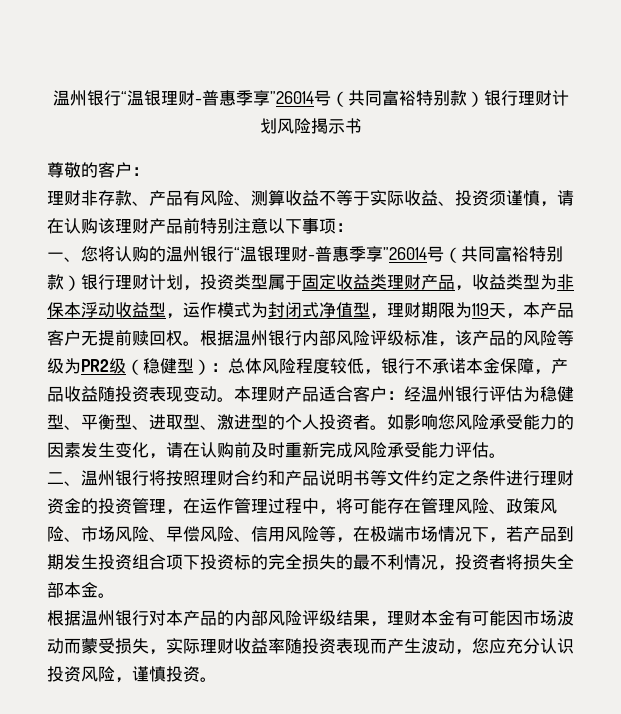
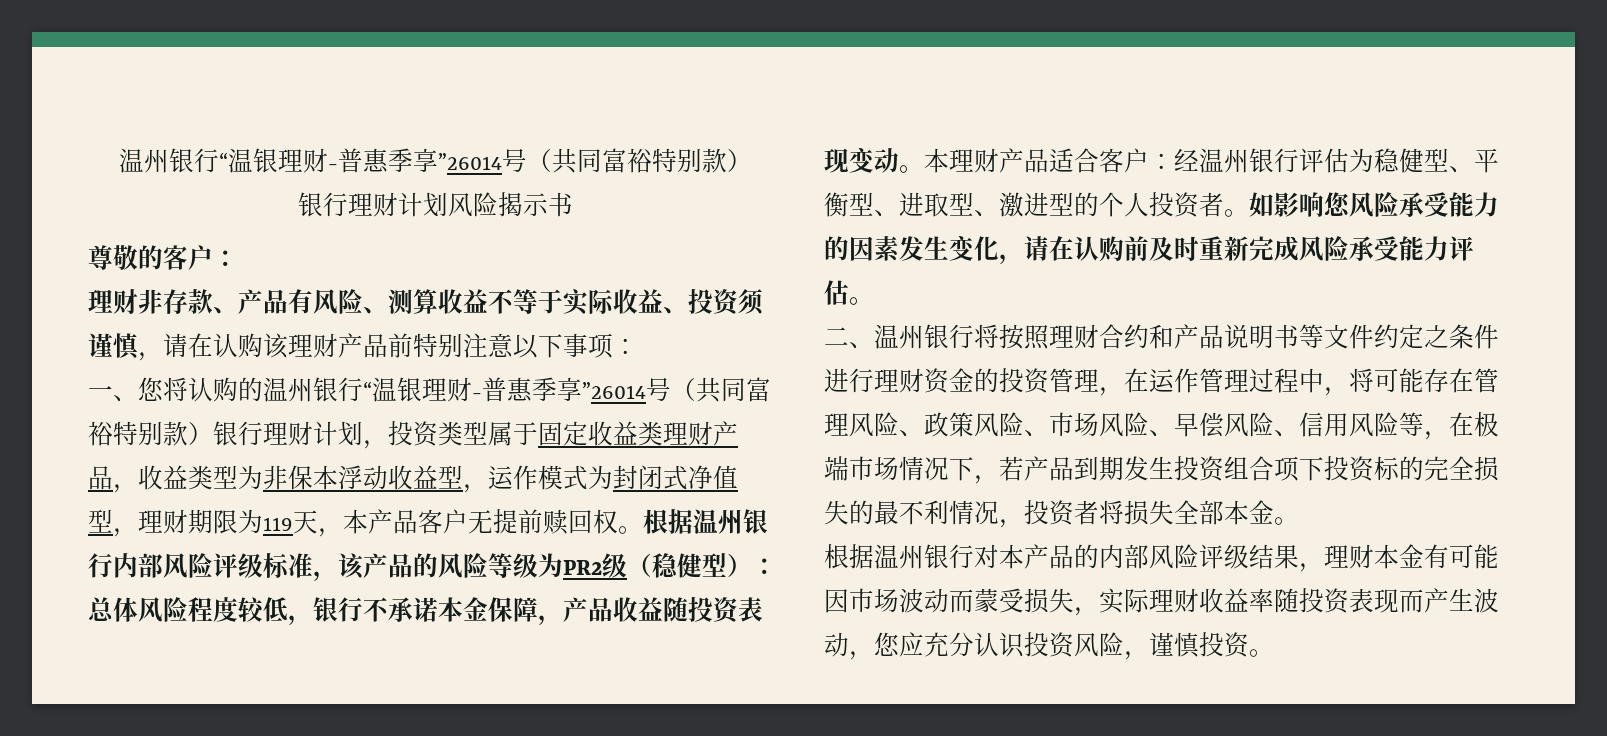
(484, 99) none -> (752, 160) //

